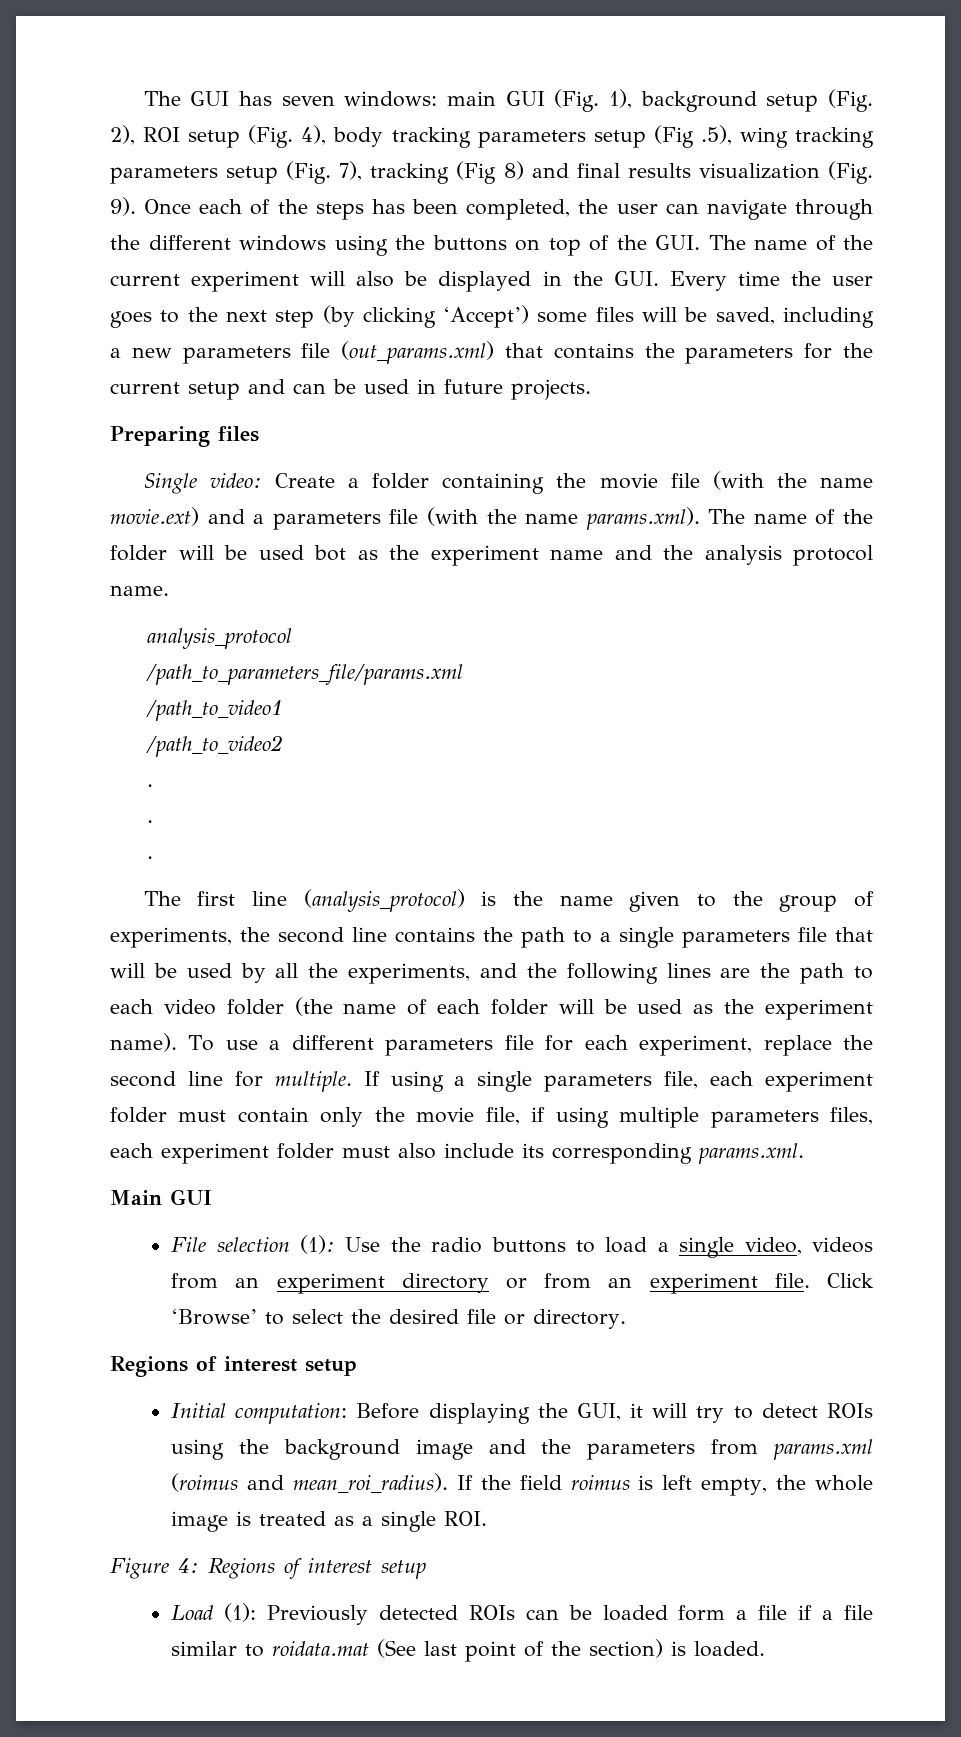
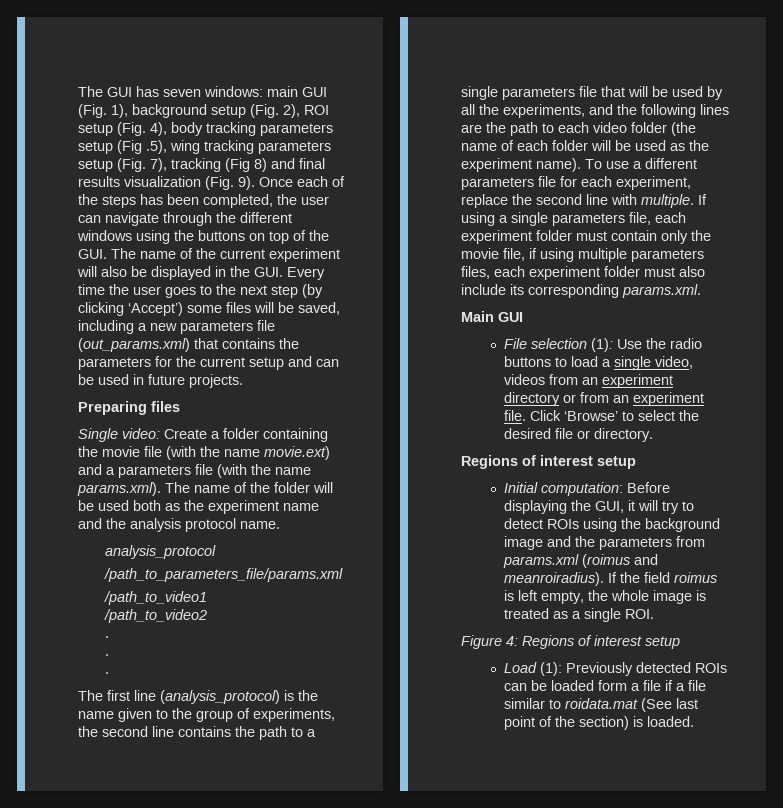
[314,545,346,561] bot -> [133,500,161,511] both
[234,1071,263,1087] for -> [611,194,637,205] with
[292,1473,448,1493] mean_roi_radius). -> [503,572,604,586] meanroiradius).

